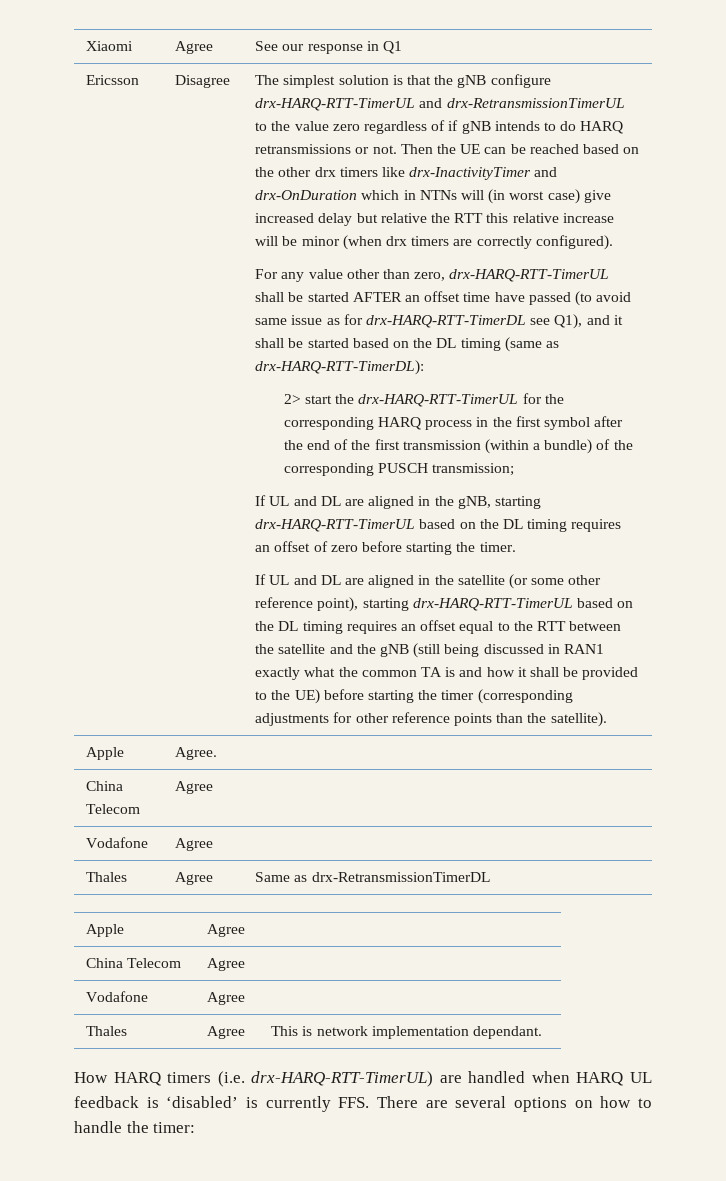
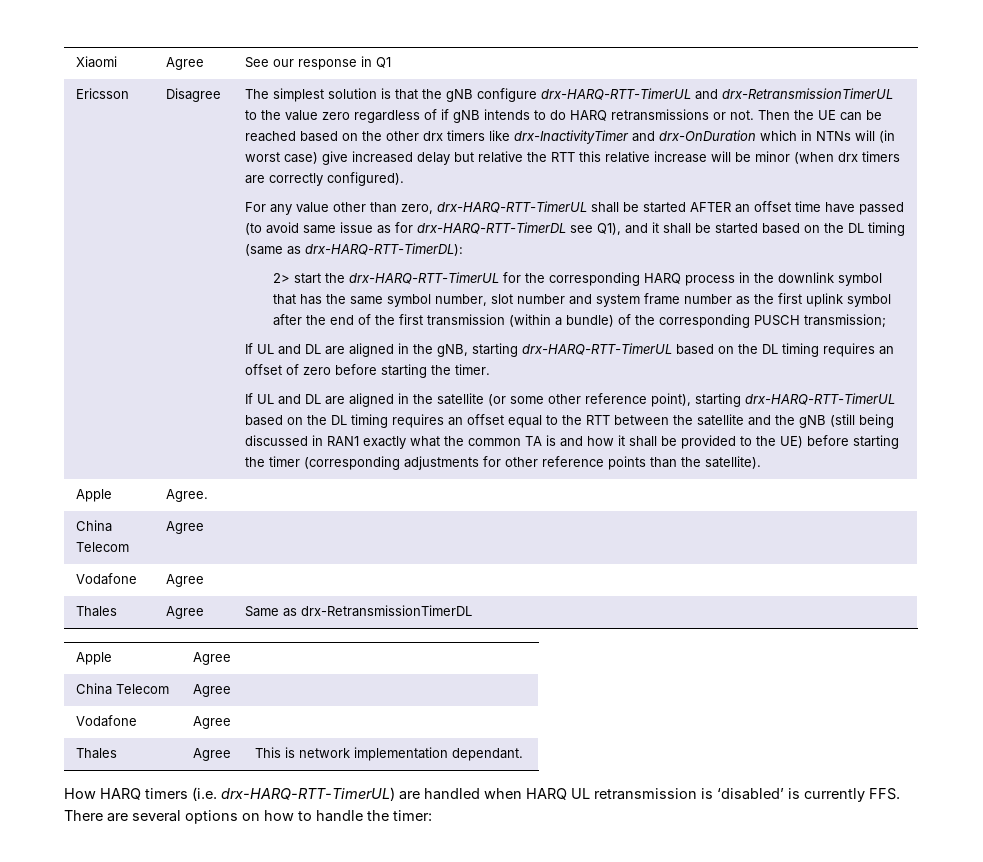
[515,416,541,427] first -> [778,272,883,286] [273,293,844,307] downlink symbol that has the same symbol number, slot number and system frame number as the first uplink
[74,1096,139,1108] feedback -> [594,788,697,800] retransmission

